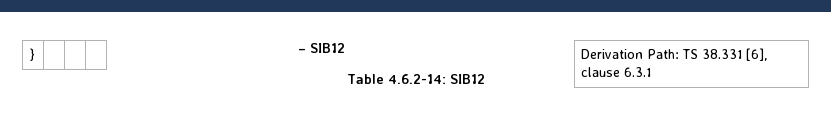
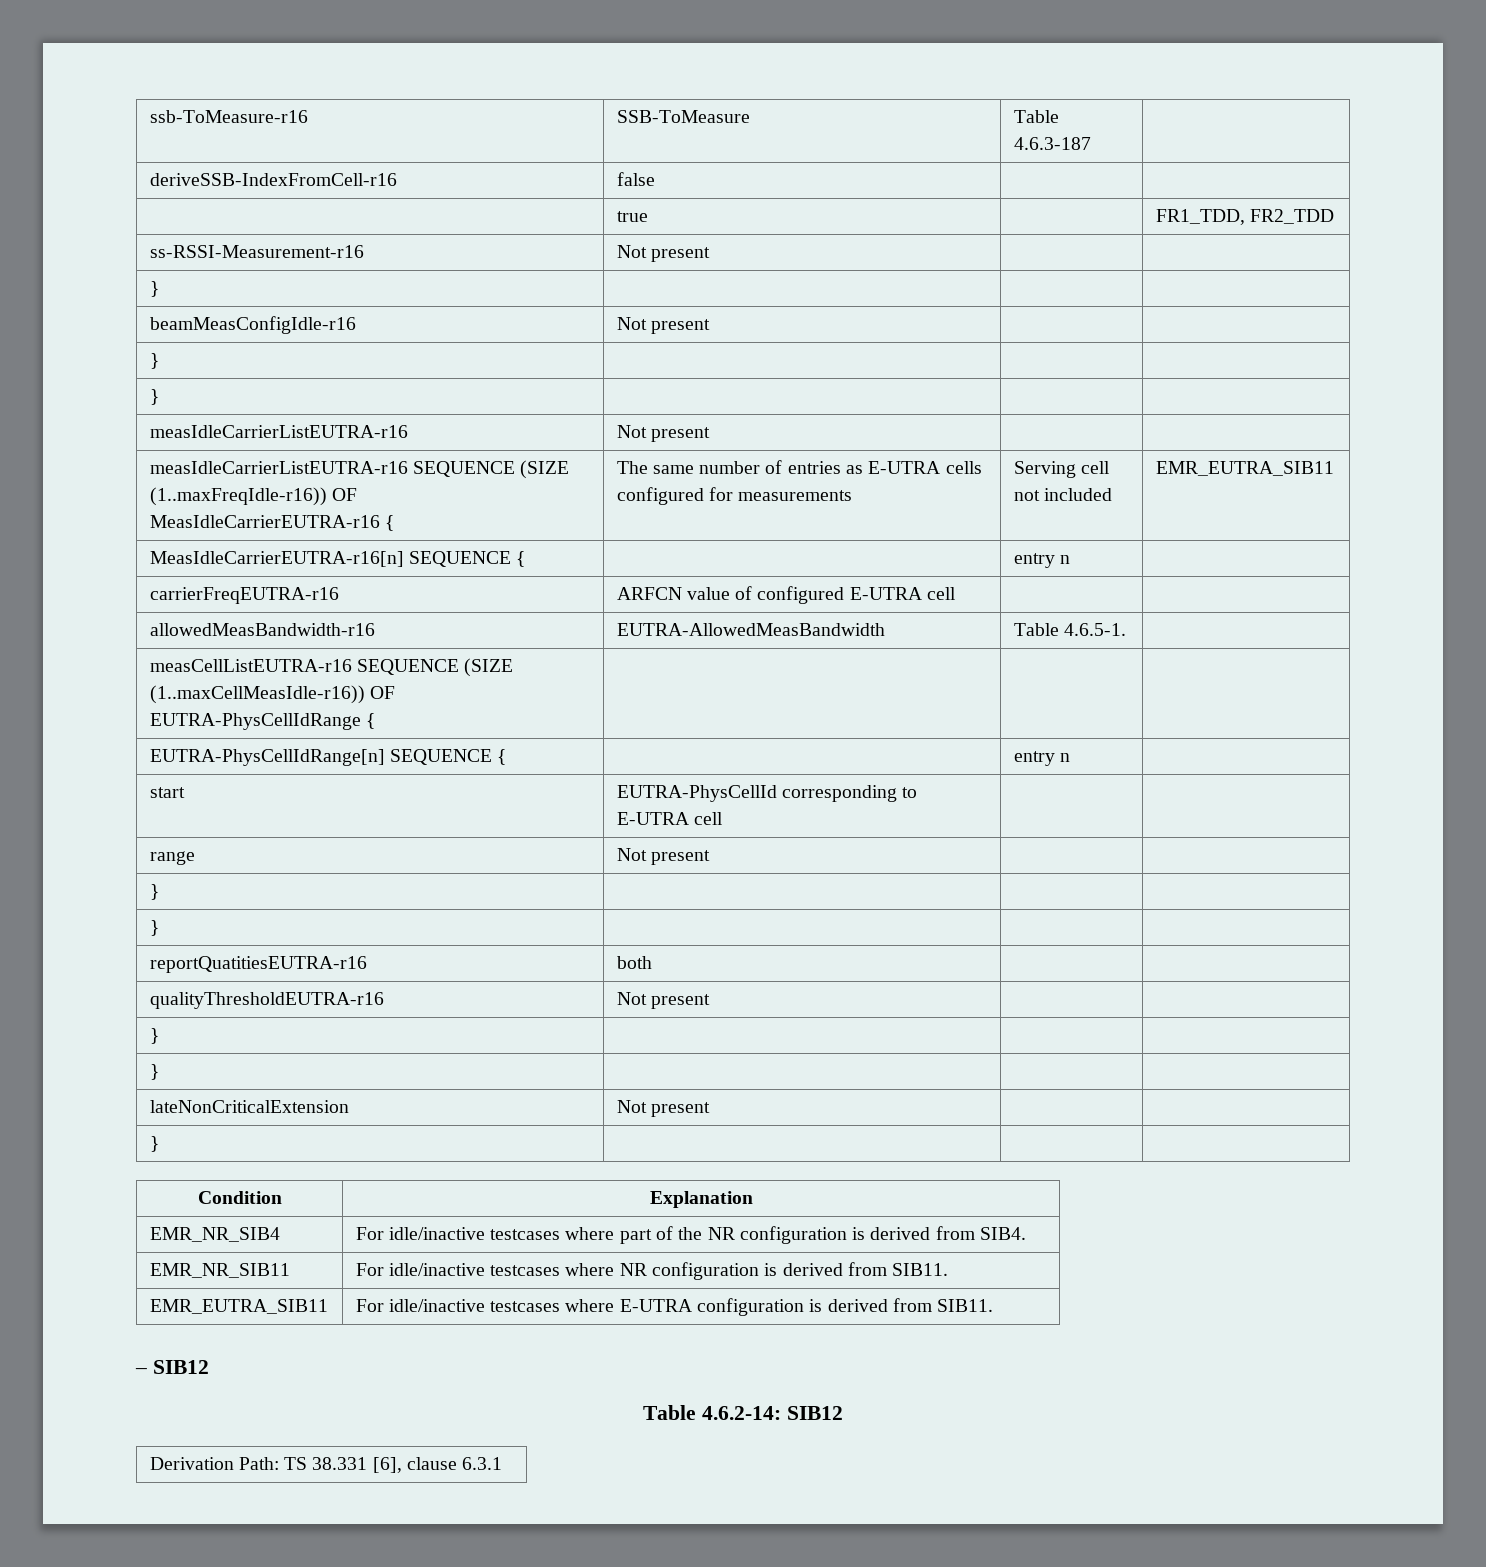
[29,48,36,61] } | | | -> [149,110,308,123] [616,110,750,123] [1013,110,1059,123] [1013,137,1091,150] [149,173,397,186] [616,172,655,186] [616,211,648,222] [1155,209,1334,225] [149,245,364,258] [616,245,710,262] [149,281,159,297] [149,316,356,334] [616,317,710,334] [149,353,159,369] [149,389,159,405] [149,425,408,438] [616,425,710,442] [149,460,570,479] [149,487,357,506] [149,515,394,531] [616,460,982,474] [616,487,853,505] [1013,461,1110,478] [1013,488,1112,501] [1155,461,1334,476] [149,551,526,567] [1013,553,1070,568] [149,587,339,604] [616,586,956,604] [149,623,375,636] [616,623,885,636] [1013,623,1126,636] [149,658,514,677] [149,685,395,704] [149,713,375,730] [149,749,507,766] [1013,751,1070,766] [149,787,185,798] [616,785,918,802] [616,812,723,825] [149,851,195,865] [616,848,710,865] [149,884,159,900] [149,920,159,936] [149,956,367,973] [616,956,652,969] [149,992,384,1009] [616,992,710,1009] [149,1028,159,1044] [149,1064,159,1080] [149,1100,349,1113] [616,1100,710,1117] [149,1136,159,1152] [197,1191,282,1204] [649,1191,753,1208] [149,1227,280,1242] [355,1226,1026,1244] [149,1263,290,1278] [355,1262,949,1280] [149,1299,328,1314] [355,1298,994,1316] ssb-ToMeasure-r16 | SSB-ToMeasure | Table 4.6.3-187 | // deriveSSB-IndexFromCell-r16 | false | | // | true | | FR1_TDD, FR2_TDD // ss-RSSI-Measurement-r16 | Not present | | // } | | | // beamMeasConfigIdle-r16 | Not present | | // } | | | // } | | | // measIdleCarrierListEUTRA-r16 | Not present | | // measIdleCarrierListEUTRA-r16 SEQUENCE (SIZE (1..maxFreqIdle-r16)) OF MeasIdleCarrierEUTRA-r16 { | The same number of entries as E-UTRA cells configured for measurements | Serving cell not included | EMR_EUTRA_SIB11 // MeasIdleCarrierEUTRA-r16[n] SEQUENCE { | | entry n | // carrierFreqEUTRA-r16 | ARFCN value of configured E-UTRA cell | | // allowedMeasBandwidth-r16 | EUTRA-AllowedMeasBandwidth | Table 4.6.5-1. | // measCellListEUTRA-r16 SEQUENCE (SIZE (1..maxCellMeasIdle-r16)) OF EUTRA-PhysCellIdRange { | | | // EUTRA-PhysCellIdRange[n] SEQUENCE { | | entry n | // start | EUTRA-PhysCellId corresponding to E-UTRA cell | | // range | Not present | | // } | | | // } | | | // reportQuatitiesEUTRA-r16 | both | | // qualityThresholdEUTRA-r16 | Not present | | // } | | | // } | | | // lateNonCriticalExtension | Not present | | // } | | | // Condition | Explanation // EMR_NR_SIB4 | For idle/inactive testcases where part of the NR configuration is derived from SIB4. // EMR_NR_SIB11 | For idle/inactive testcases where NR configuration is derived from SIB11. // EMR_EUTRA_SIB11 | For idle/inactive testcases where E-UTRA configuration is derived from SIB11.

